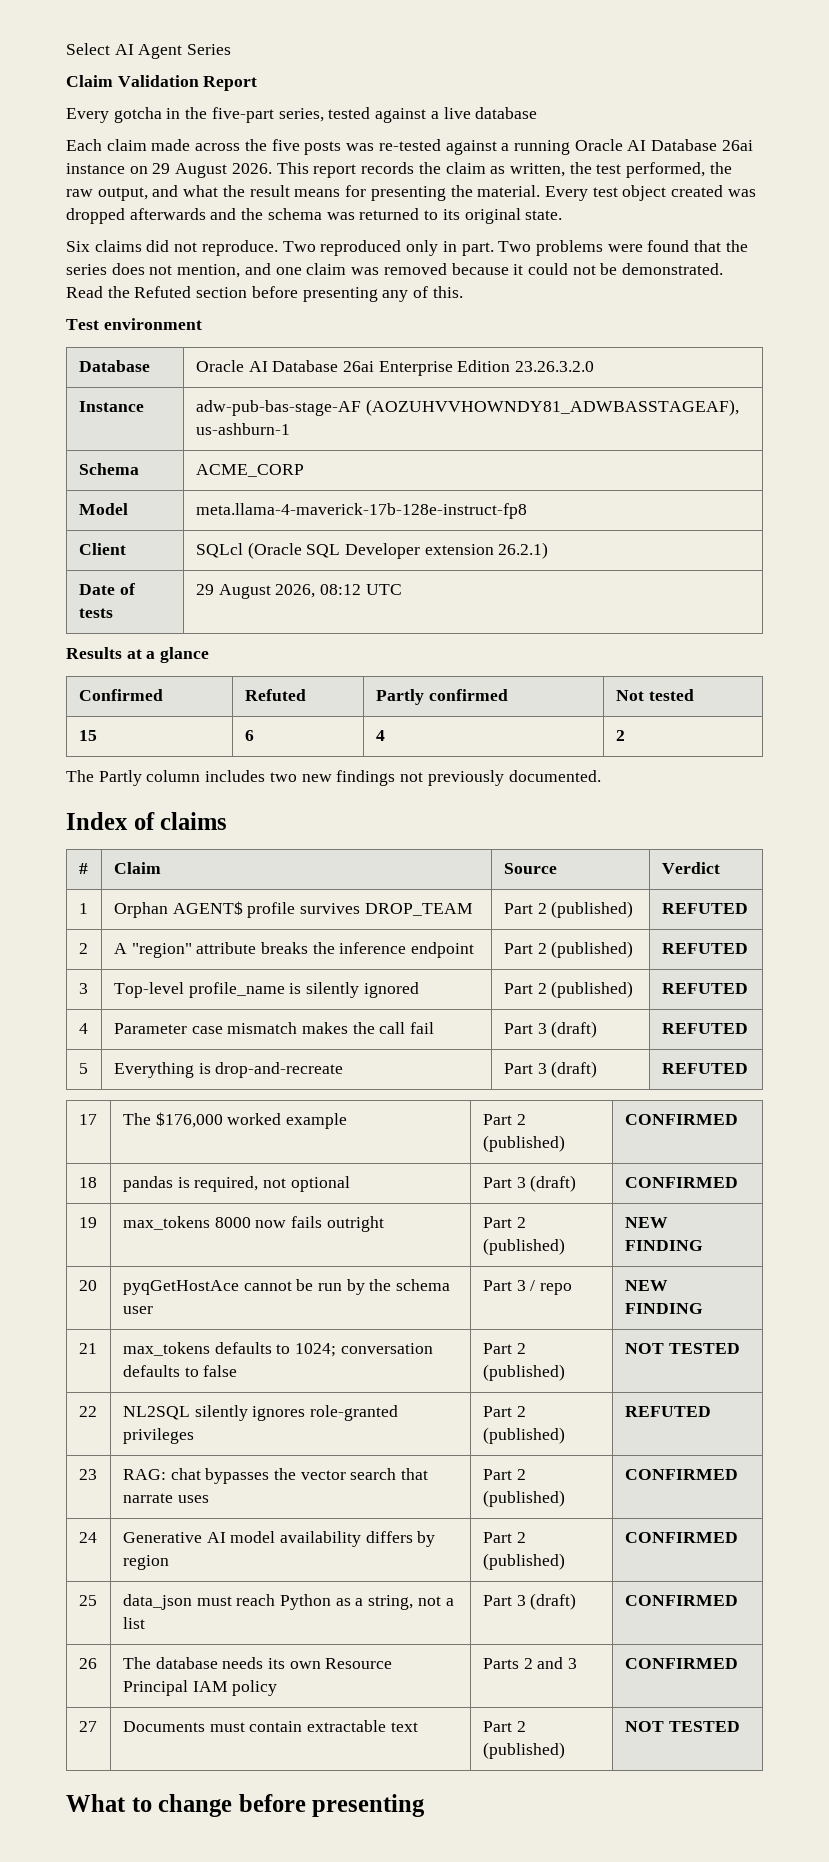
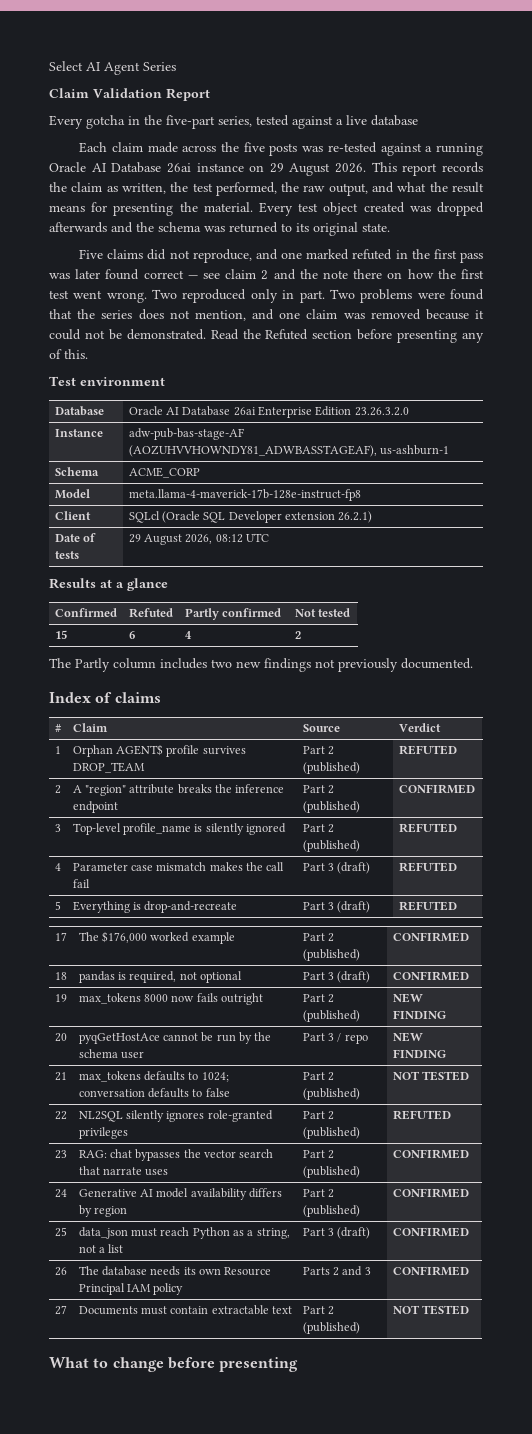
[66,241,90,252] Six -> [79,249,104,259] Five
[201,240,278,256] reproduce. -> [192,249,483,263] [49,269,484,280] [49,290,147,303] reproduce, and one marked refuted in the first pass was later found correct — see claim 2 and the note there on how the first test went wrong.
[661,943,748,954] REFUTED -> [398,784,475,794] CONFIRMED

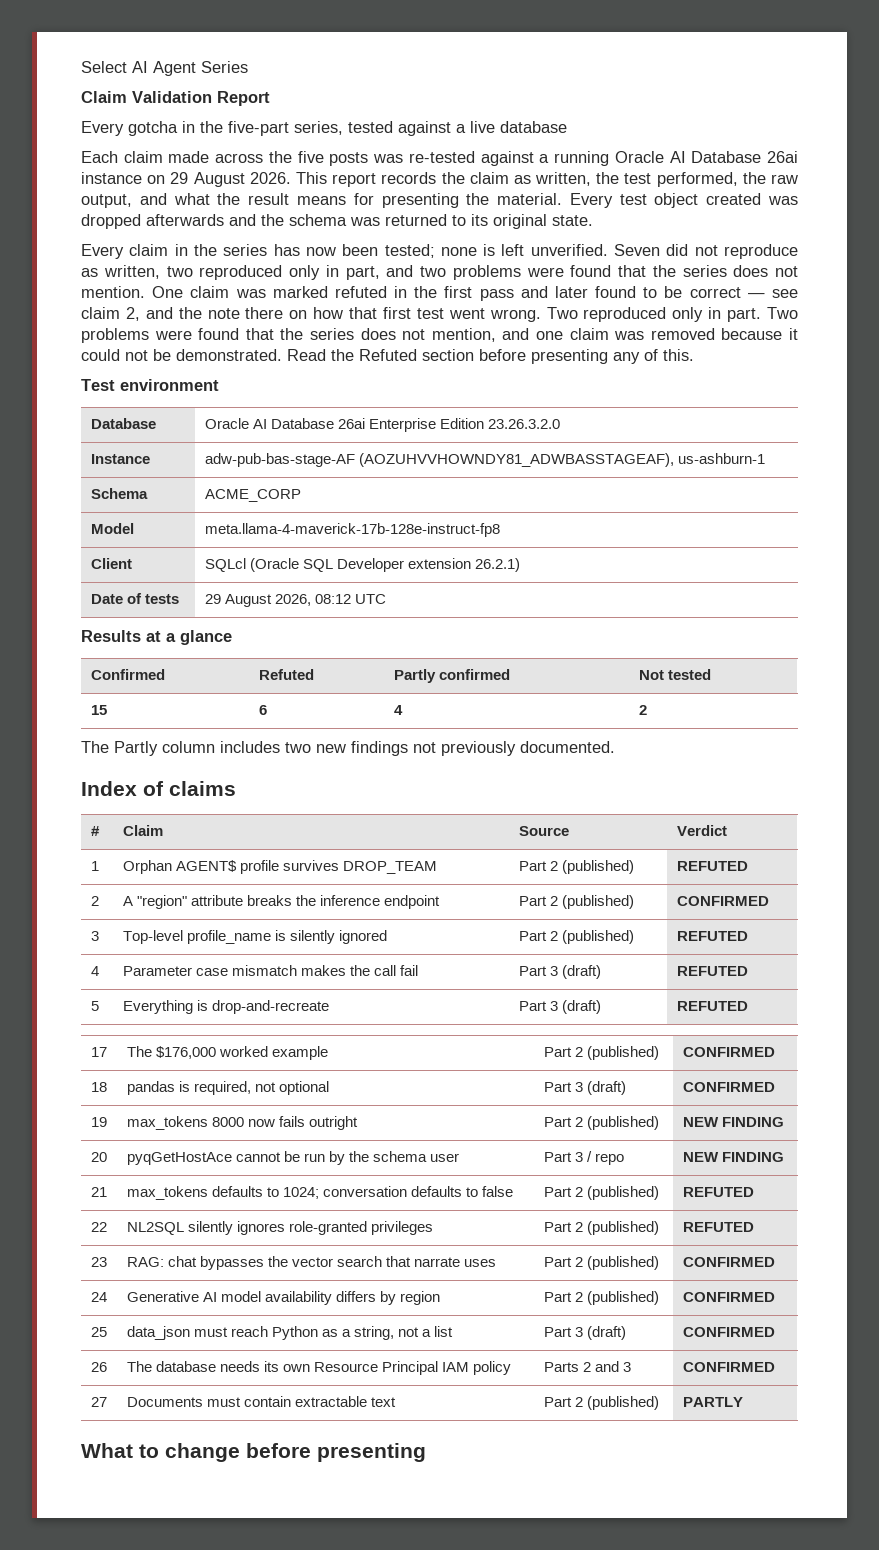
[79,249,303,263] Five claims did not reproduce, and one -> [81,244,798,259] [81,265,798,280] [81,286,266,298] Every claim in the series has now been tested; none is left unverified. Seven did not reproduce as written, two reproduced only in part, and two problems were found that the series does not mention. One claim was
[49,273,70,279] was -> [520,286,548,298] and
(140, 274) none -> [643,286,683,298] to be
[261,270,269,280] 2 -> [125,307,140,321] 2,
[437,269,456,279] the -> [349,307,378,319] that
[392,1071,469,1081] NOT TESTED -> [682,1187,754,1197] REFUTED
[392,1305,469,1315] NOT TESTED -> [682,1397,743,1407] PARTLY

